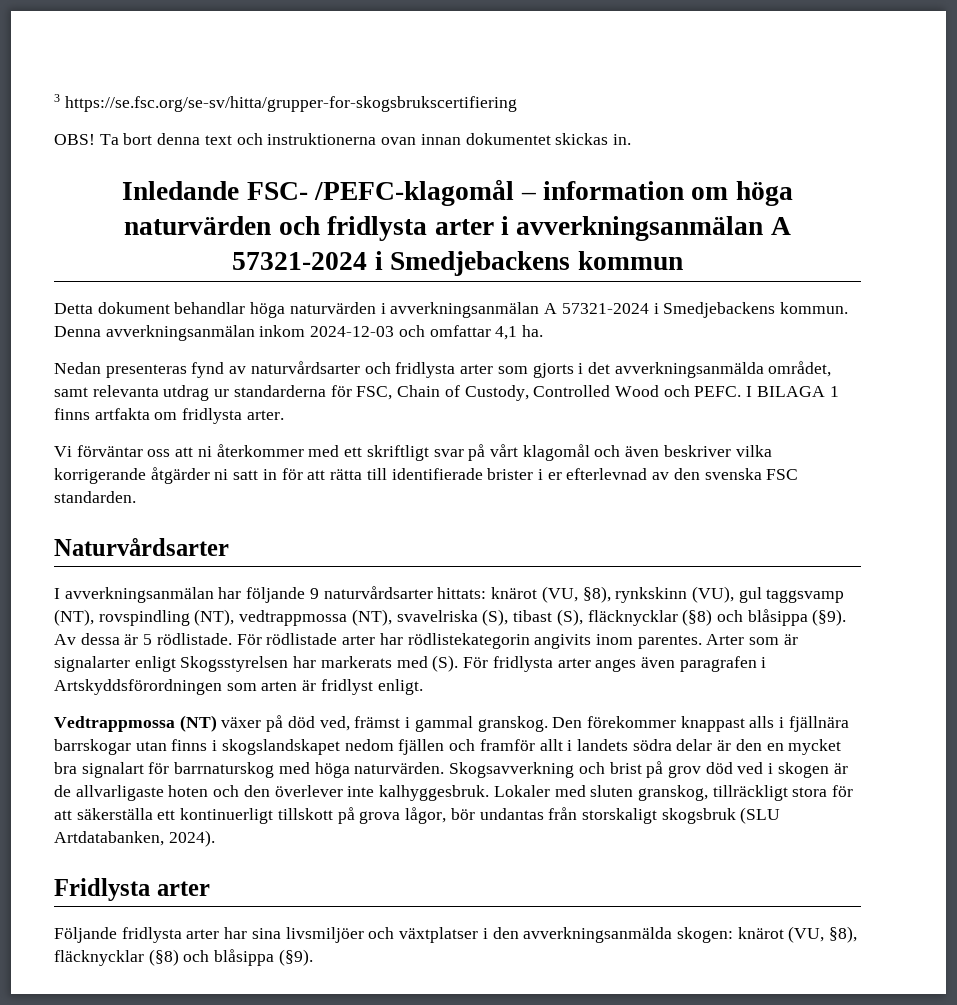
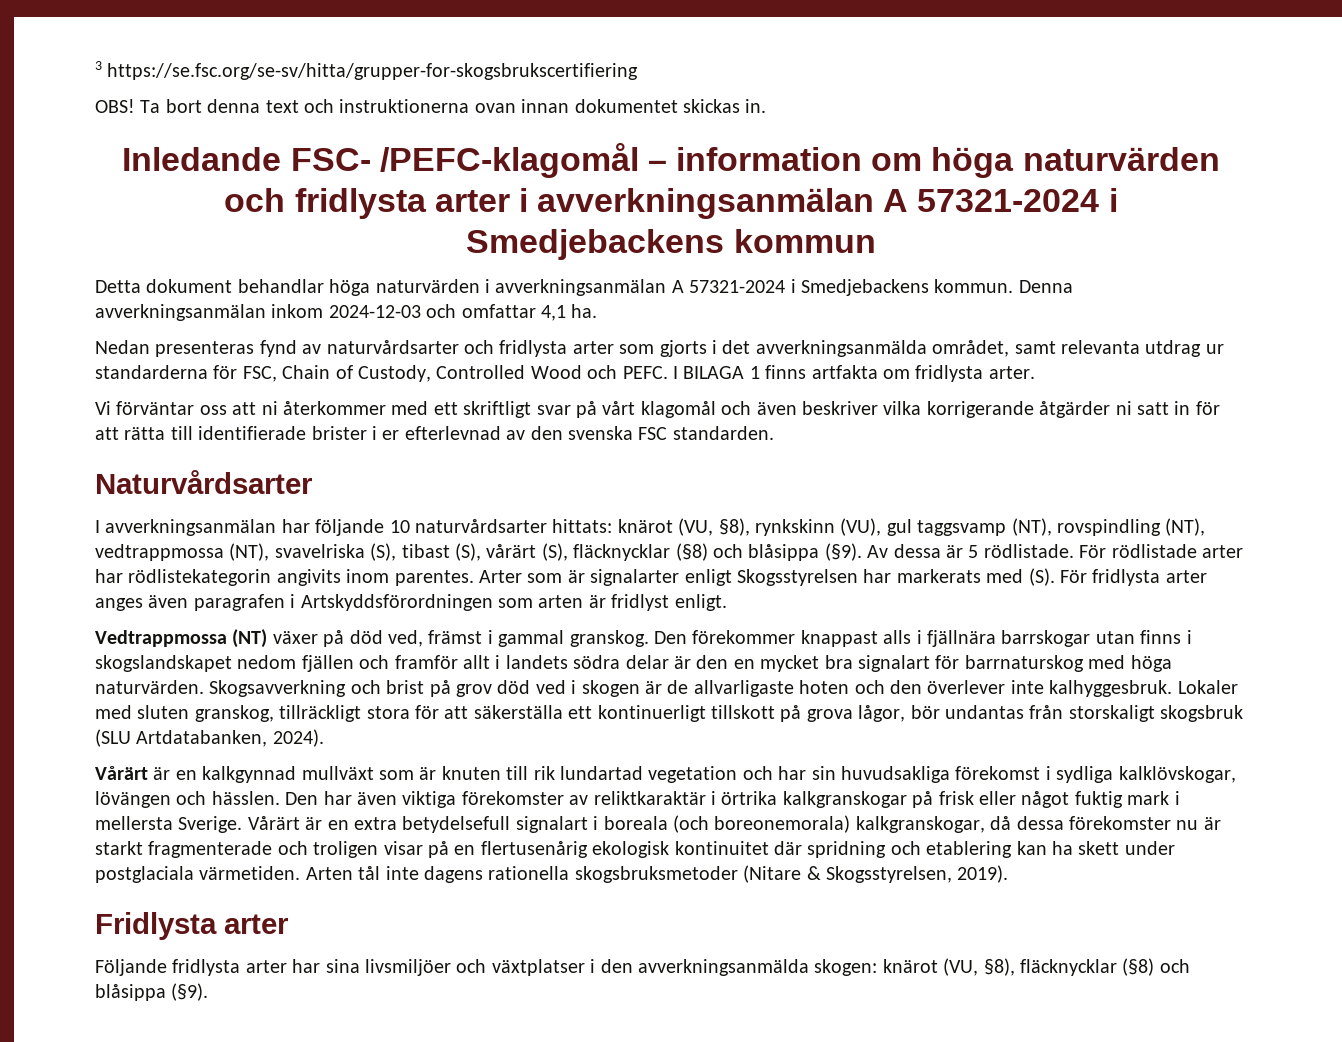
[309,588,319,599] 9 -> [389,520,410,533] 10
(583, 617) none -> [486,543,568,561] vårärt (S),
(215, 838) none -> [95,766,1236,783] [95,791,1180,808] [95,815,1221,833] [95,841,1175,858] [95,865,1009,883] // Vårärt är en kalkgynnad mullväxt som är knuten till rik lundartad vegetation och har sin huvudsakliga förekomst i sydliga kalklövskogar, lövängen och hässlen. Den har även viktiga förekomster av reliktkaraktär i örtrika kalkgranskogar på frisk eller något fuktig mark i mellersta Sverige. Vårärt är en extra betydelsefull signalart i boreala (och boreonemorala) kalkgranskogar, då dessa förekomster nu är starkt fragmenterade och troligen visar på en flertusenårig ekologisk kontinuitet där spridning och etablering kan ha skett under postglaciala värmetiden. Arten tål inte dagens rationella skogsbruksmetoder (Nitare & Skogsstyrelsen, 2019).

